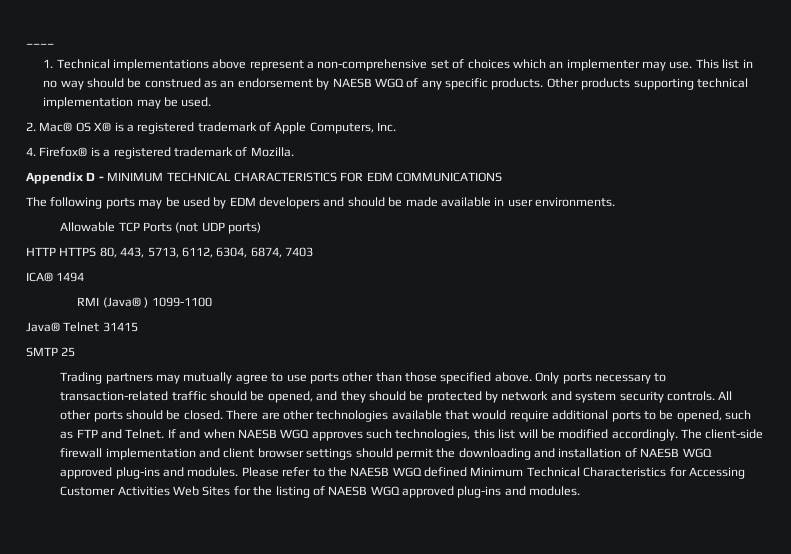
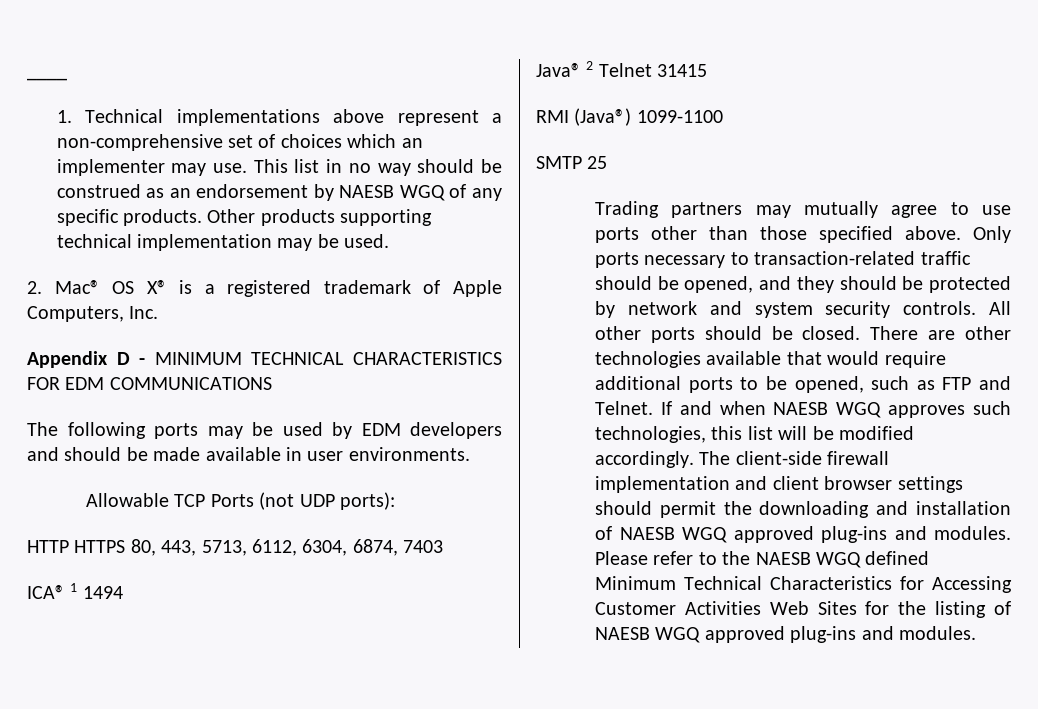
[26,147,294,159] // 4. Firefox® is a registered trademark of Mozilla. -> (159, 312) none
[228,222,262,234] ports) -> [340,492,396,510] ports):
(53, 277) none -> [70,583,78,592] 1
[77,297,212,308] // RMI (Java® ) 1099-1100 -> (123, 592) none
(60, 327) none -> [586,61,594,70] 2
(138, 327) none -> [536,108,723,126] // RMI (Java®) 1099-1100

